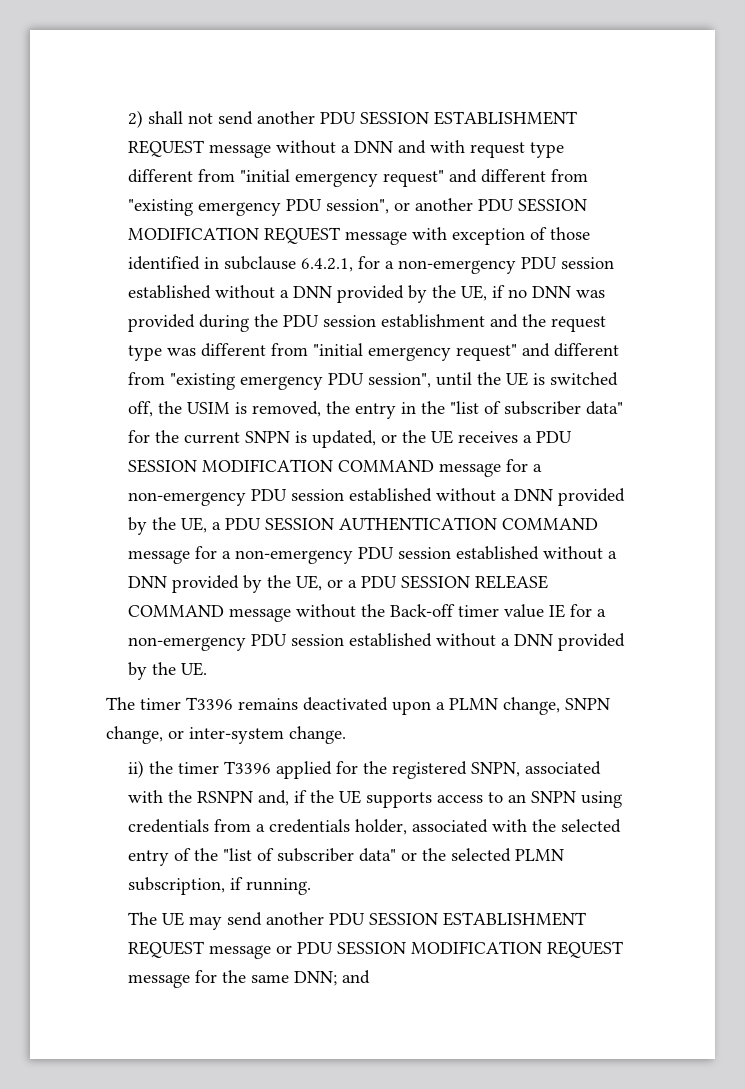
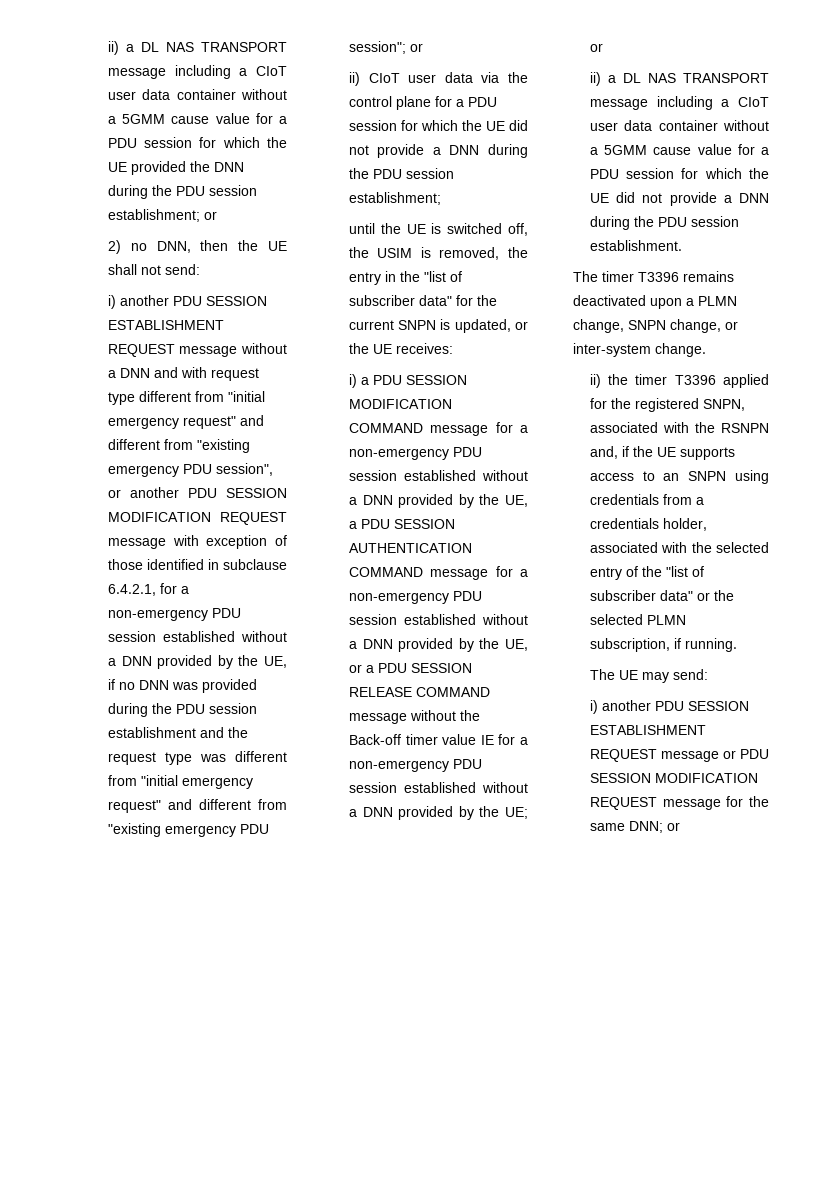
[127,110,253,128] 2) shall not send -> [107,41,287,55] [107,65,287,79] [107,89,287,100] [107,113,287,124] [107,137,287,148] [107,161,244,175] [107,185,257,199] [107,209,217,222] [107,240,287,254] [107,264,200,275] [107,295,116,309] ii) a DL NAS TRANSPORT message including a CIoT user data container without a 5GMM cause value for a PDU session for which the UE provided the DNN during the PDU session establishment; or // 2) no DNN, then the UE shall not send: // i)
[367,373,431,388] session", -> [348,41,423,54] [348,72,528,86] [348,96,497,110] [348,120,528,131] [348,144,528,158] [348,168,454,179] [348,192,441,205] session"; or // ii) CIoT user data via the control plane for a PDU session for which the UE did not provide a DNN during the PDU session establishment; //
[457,431,518,443] receives -> [395,343,453,354] [348,374,357,388] receives: // i)
[180,662,207,676] UE. -> [505,807,528,819] [589,43,603,52] [589,72,769,86] [589,96,769,110] [589,120,769,131] [589,144,769,155] [589,168,769,179] [589,192,769,206] [589,216,739,230] [589,240,682,251] UE; or // ii) a DL NAS TRANSPORT message including a CIoT user data container without a 5GMM cause value for a PDU session for which the UE did not provide a DNN during the PDU session establishment.
[226,912,262,926] send -> [672,669,708,680] [589,700,598,714] send: // i)
[341,970,370,984] and -> [666,822,680,831] or

